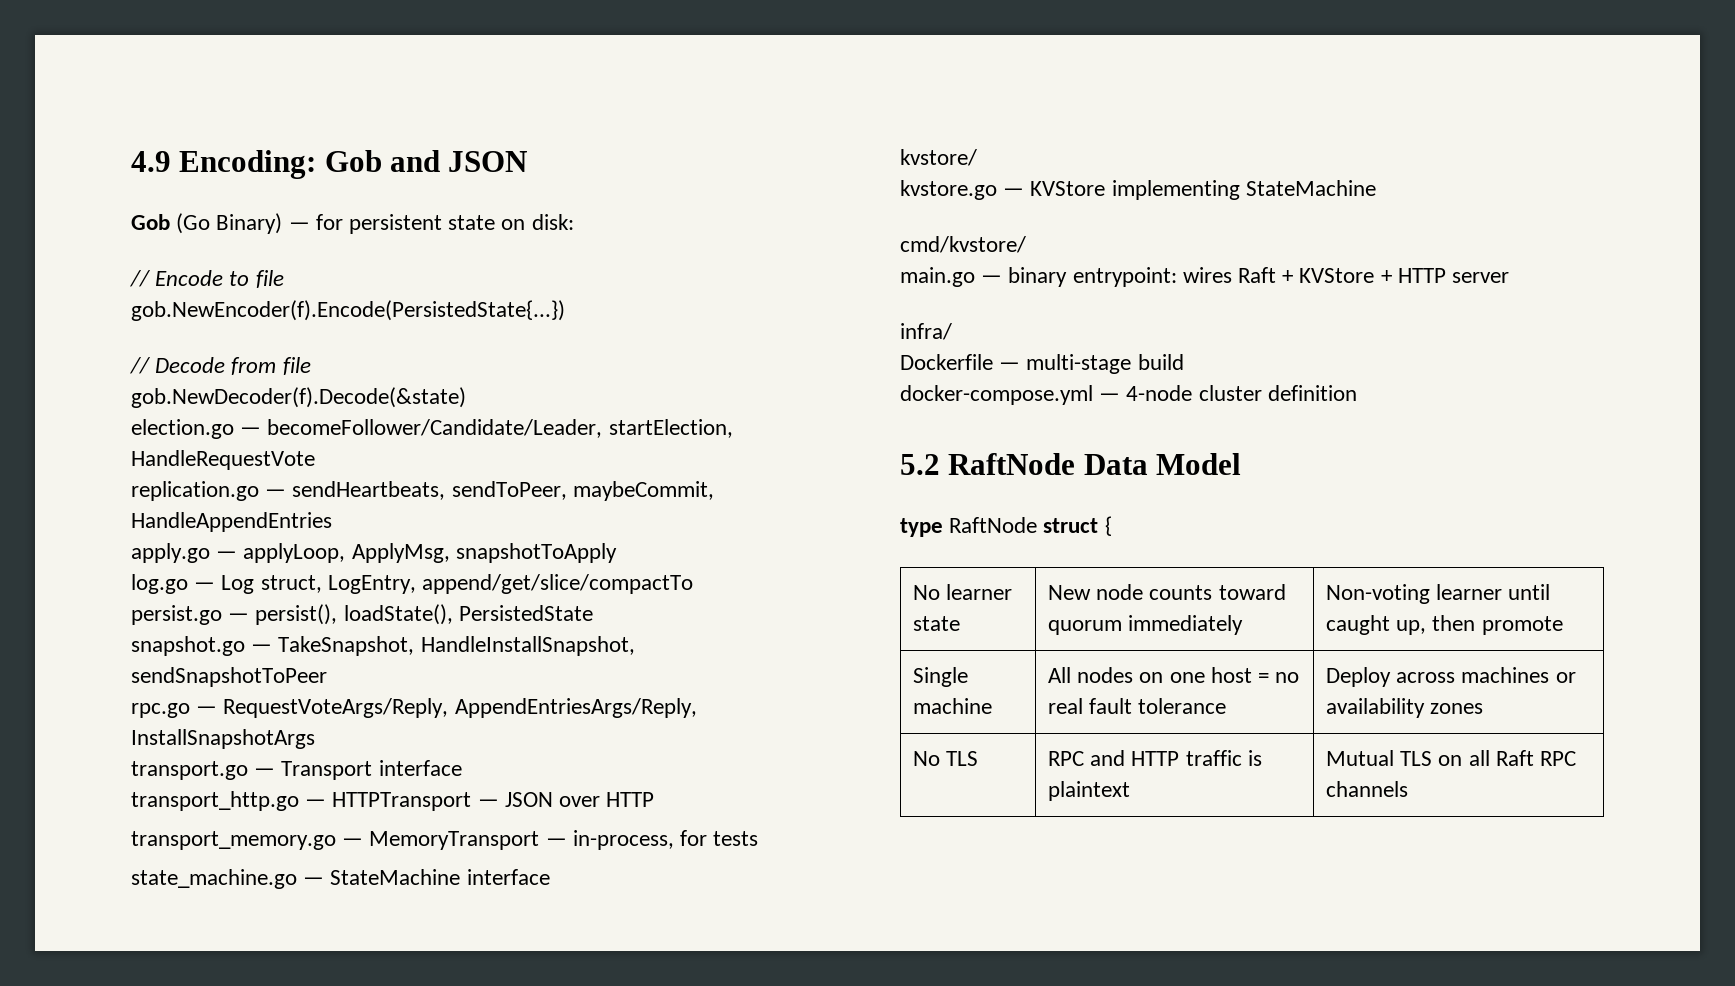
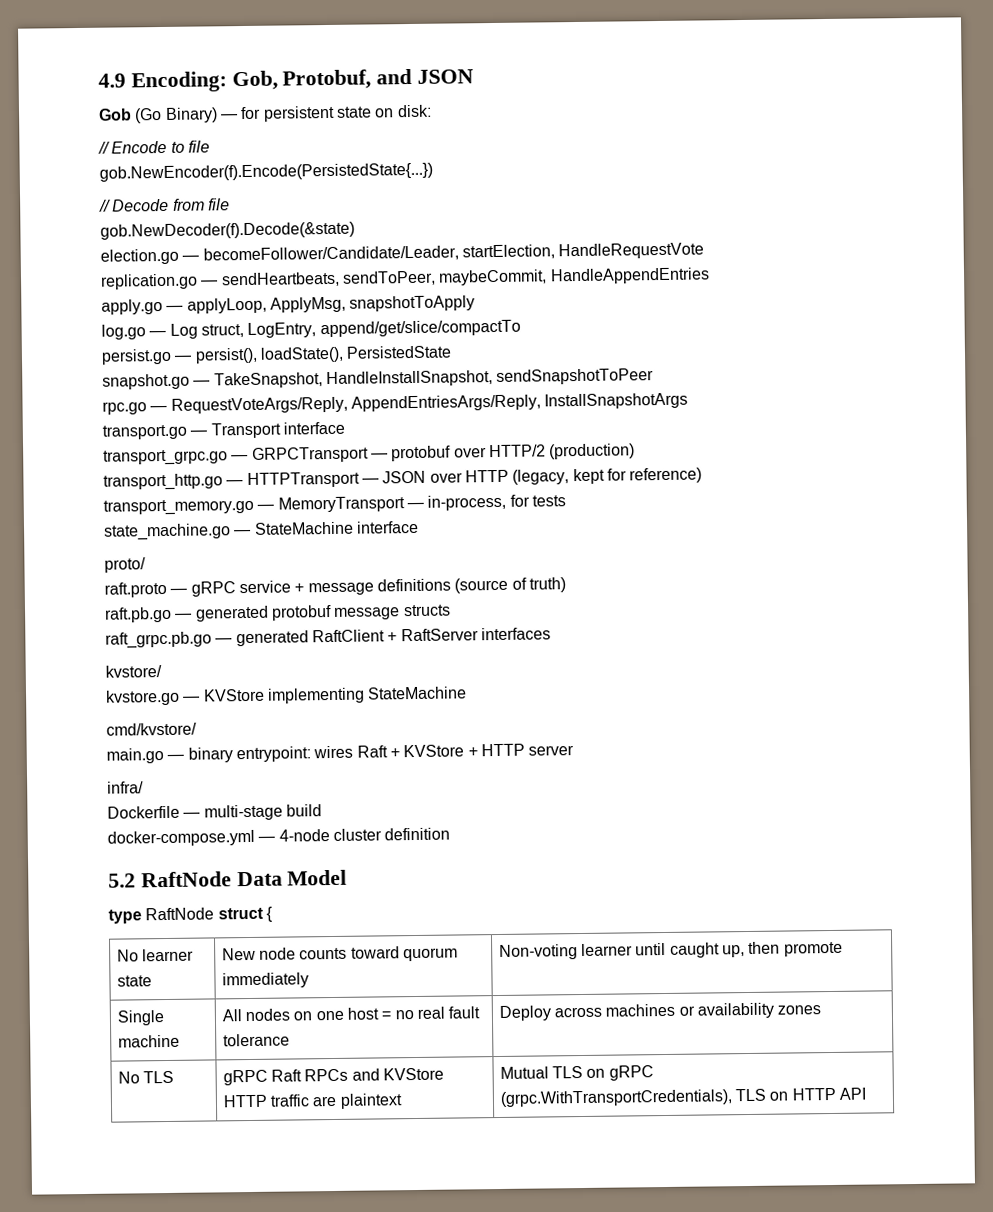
[324,150,382,172] Gob -> [231,69,372,91] Gob, Protobuf,
(462, 768) none -> [103,443,636,466] // transport_grpc.go — GRPCTransport — protobuf over HTTP/2 (production)
(655, 799) none -> [512,467,703,485] (legacy, kept for reference)
(550, 877) none -> [104,557,146,573] [104,577,566,598] [104,604,451,623] [105,627,551,649] // proto/ // raft.proto — gRPC service + message definitions (source of truth) // raft.pb.go — generated protobuf message structs // raft_grpc.pb.go — generated RaftClient + RaftServer interfaces
[1048,750,1126,766] RPC and -> [222,1067,444,1086] gRPC Raft RPCs and KVStore
[1247,750,1262,766] is -> [312,1095,338,1107] are
[1468,750,1577,766] [1326,781,1409,797] all Raft RPC channels -> [608,1065,654,1081] [499,1087,866,1107] gRPC (grpc.WithTransportCredentials), TLS on HTTP API

